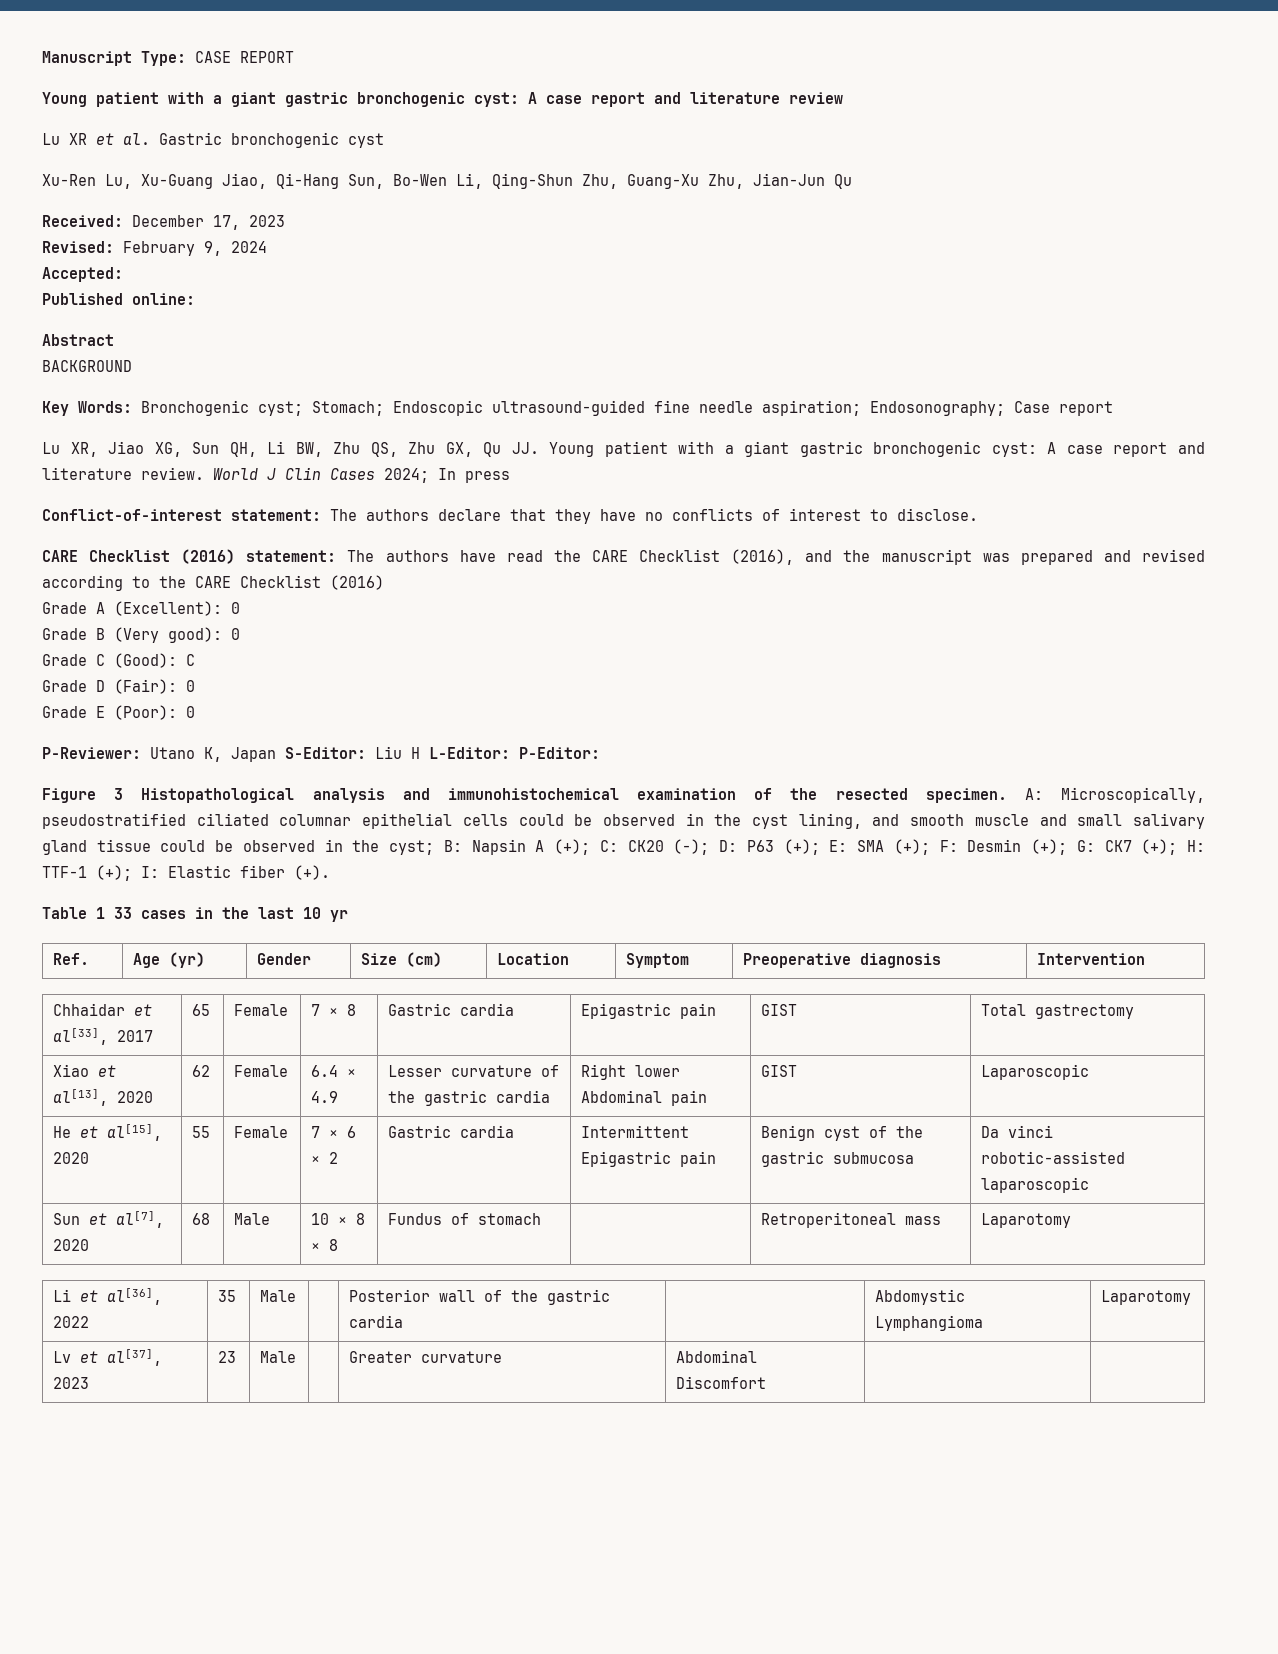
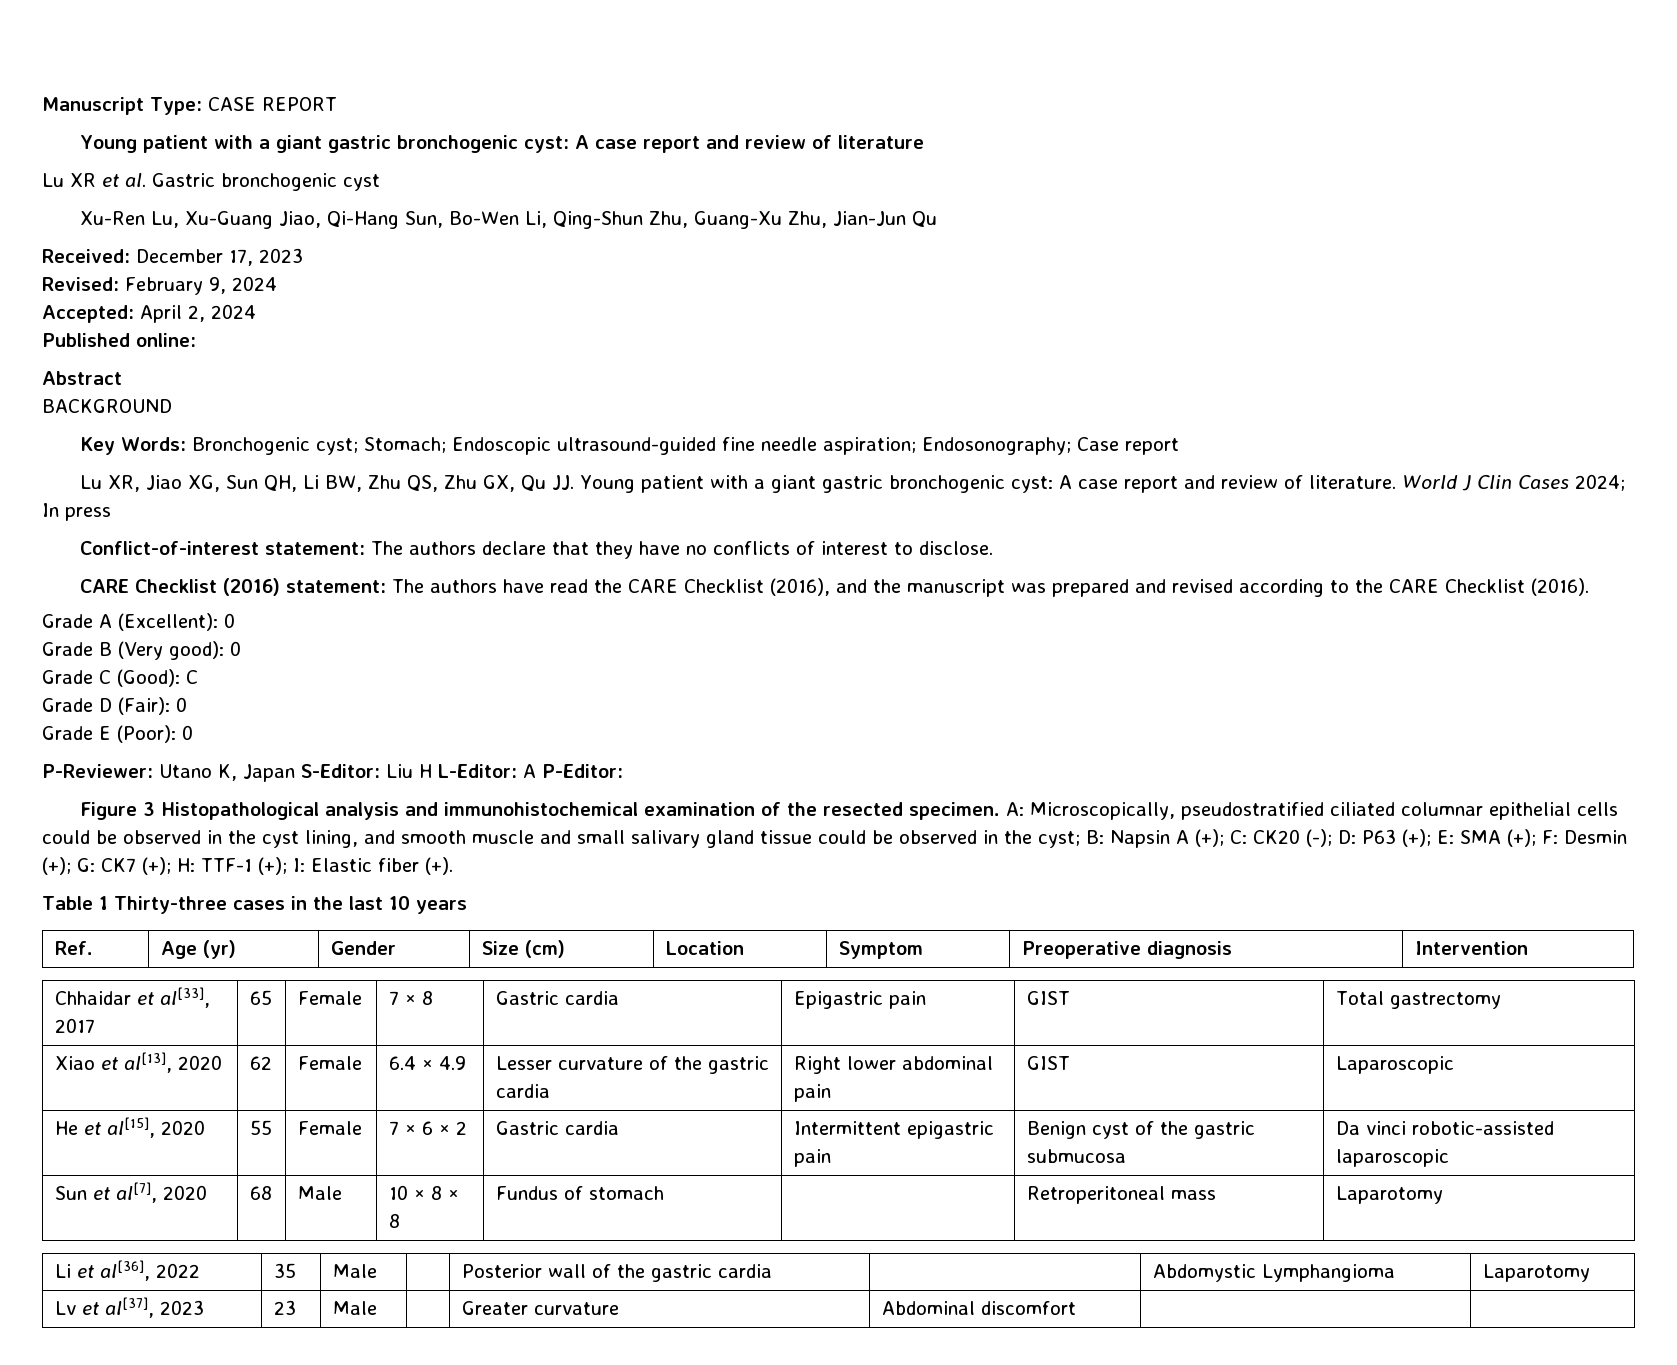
[690,92,843,104] literature review -> [744,135,924,149] review of literature
(123, 274) none -> [140,304,256,323] April 2, 2024
[42,467,204,480] literature review. -> [1220,475,1396,489] review of literature.
[330,575,384,590] (2016) -> [1530,578,1589,596] (2016).
(510, 753) none -> [522,764,536,778] A
[114,907,132,919] 33 -> [113,896,227,914] Thirty-three
[330,910,348,922] yr -> [415,900,467,914] years
[581,1090,663,1103] Abdominal -> [901,1056,993,1070] abdominal
[581,1151,672,1167] Epigastric -> [906,1121,994,1139] epigastric
[676,1376,767,1389] Discomfort -> [980,1301,1076,1315] discomfort

